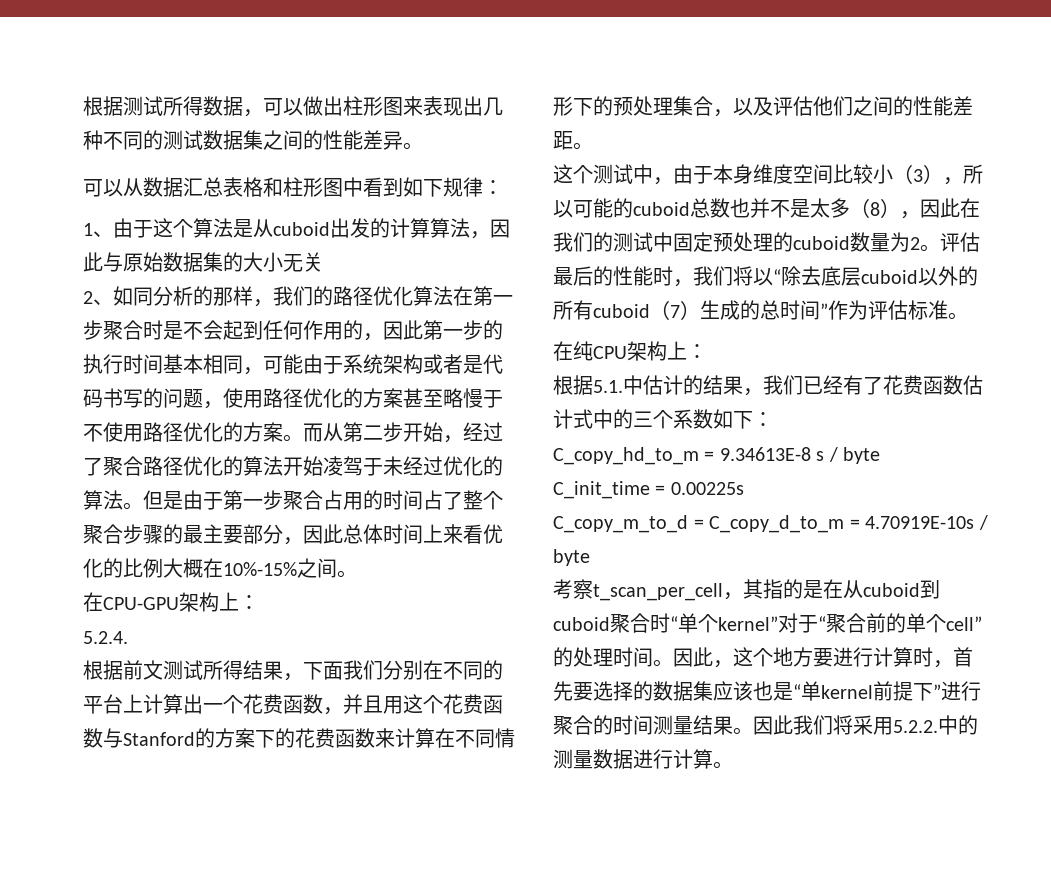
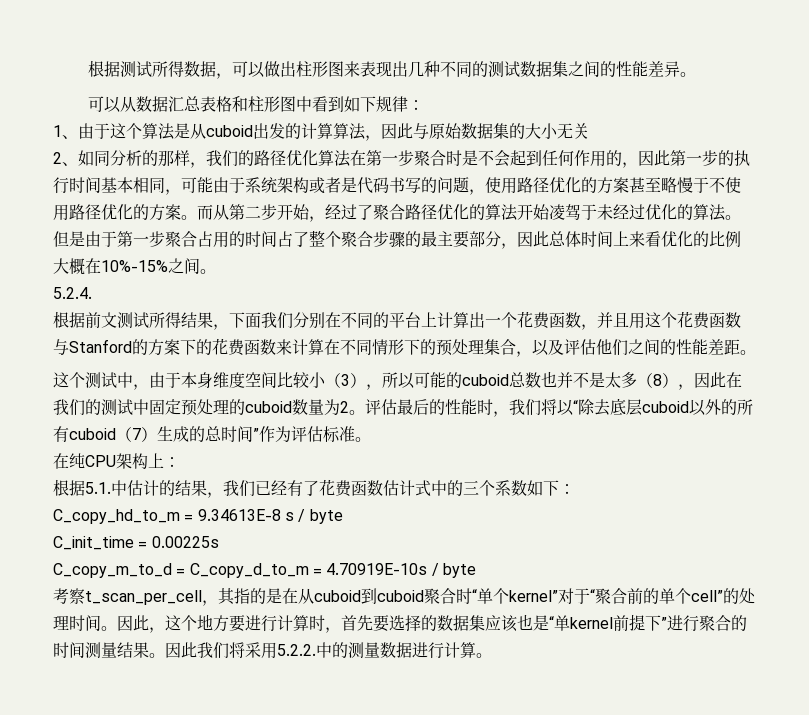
[83,592,259,612] // 在CPU-GPU架构上： -> (216, 271) none

